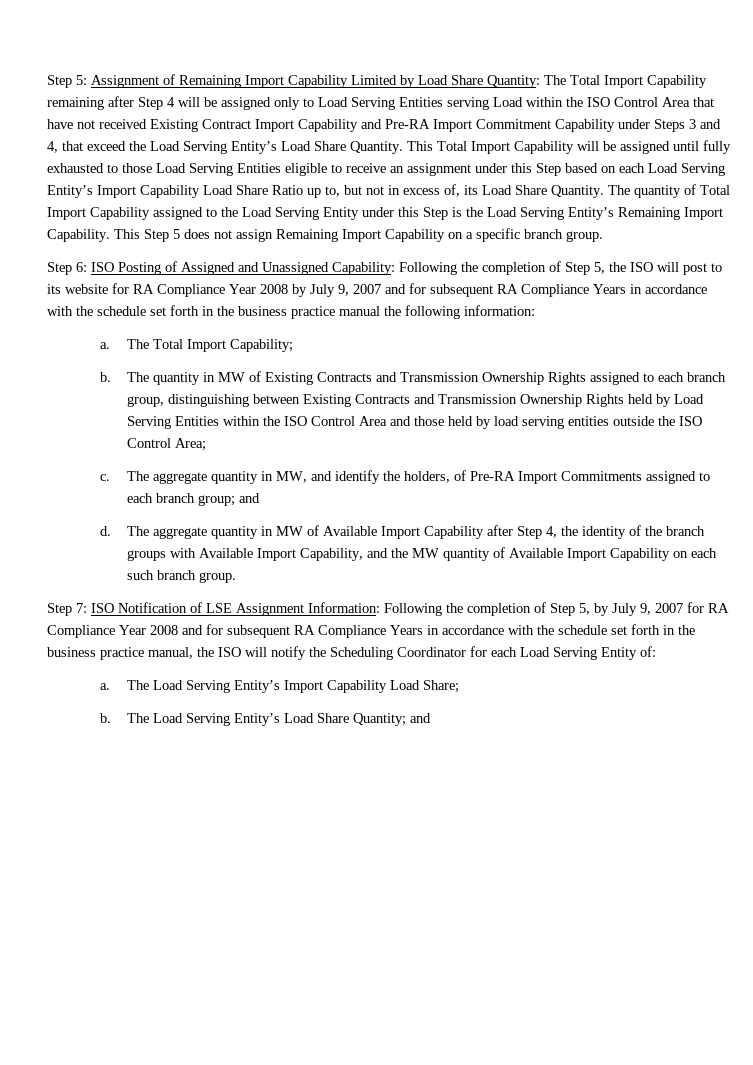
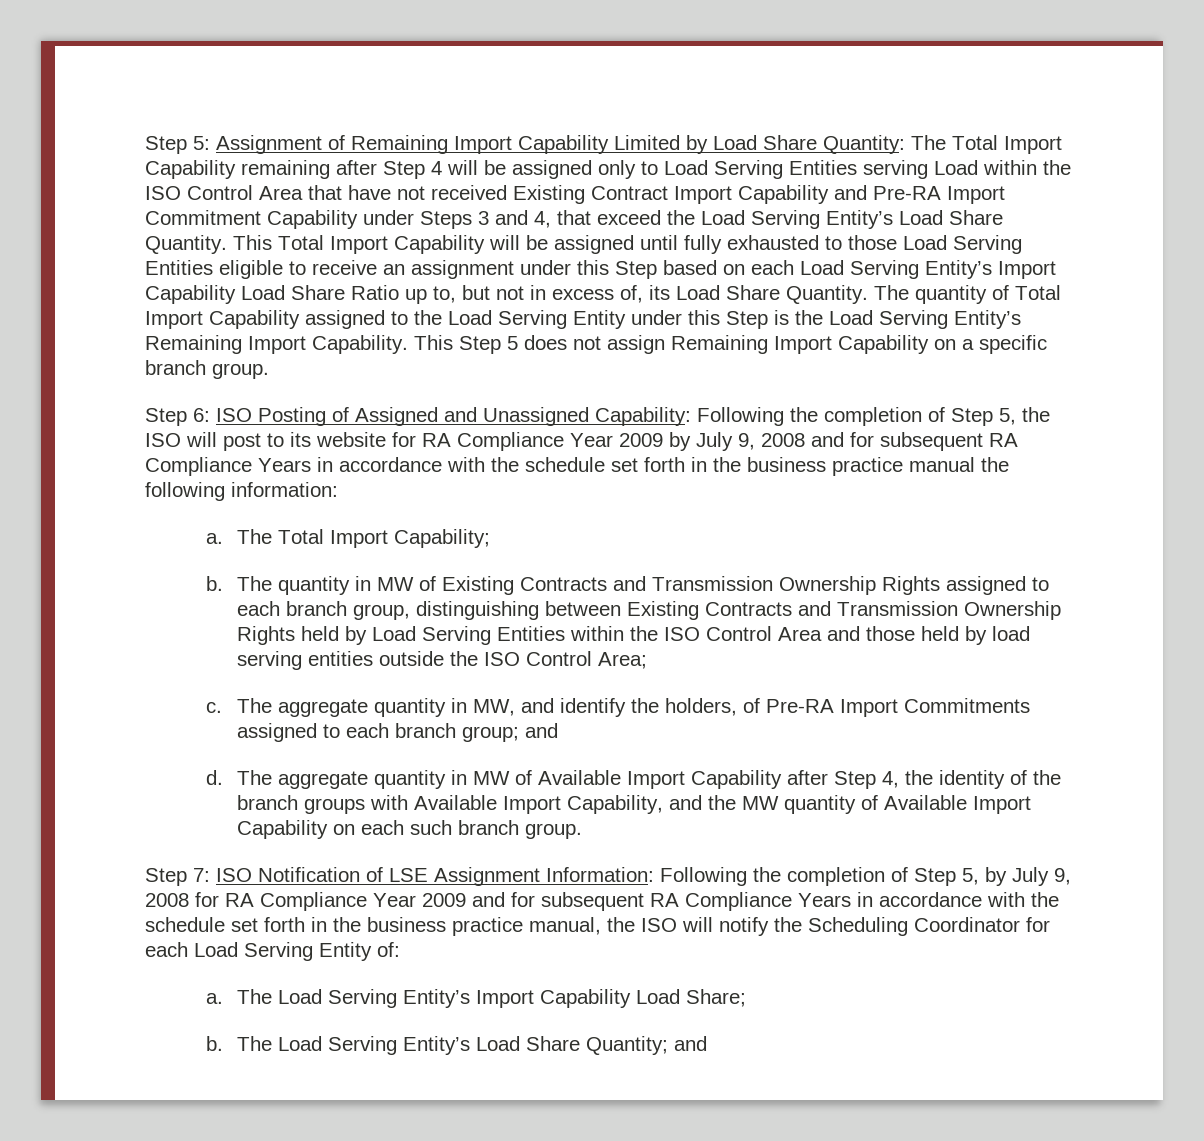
[259,284,381,297] 2008 by July 9, 2007 -> [618,432,805,451] 2009 by July 9, 2008
[654,602,729,613] [46,625,178,638] 2007 for RA Compliance Year 2008 -> [144,892,466,911] 2008 for RA Compliance Year 2009

